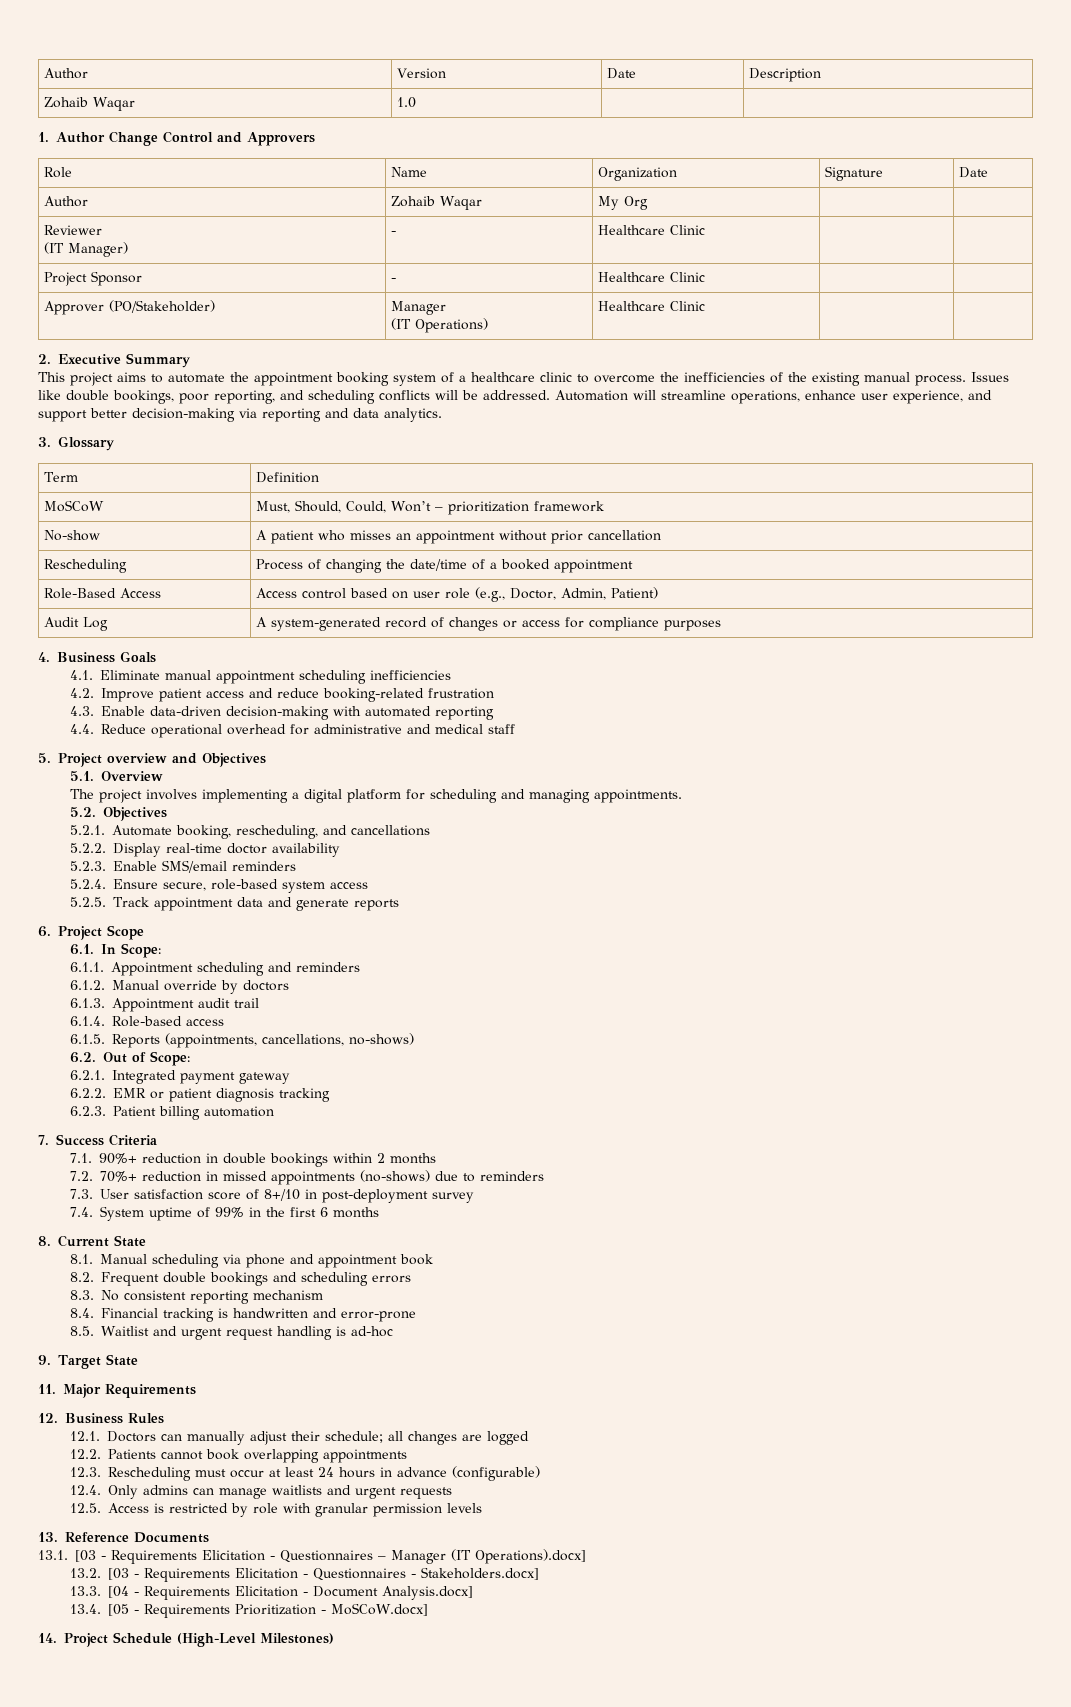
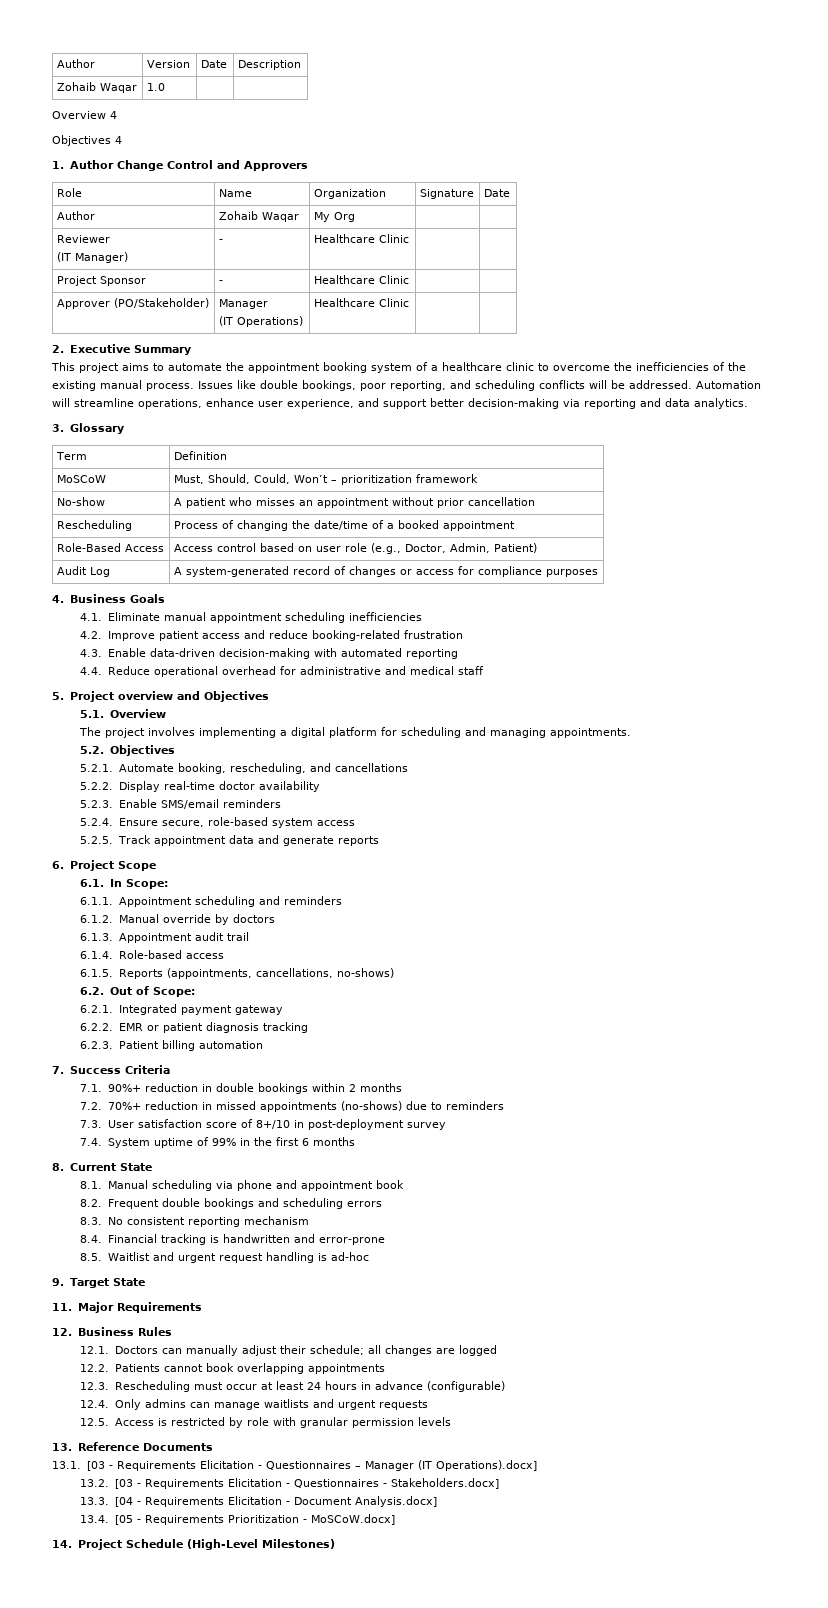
(416, 102) none -> [52,111,117,119] [52,135,122,146] // Overview 4 // Objectives 4

